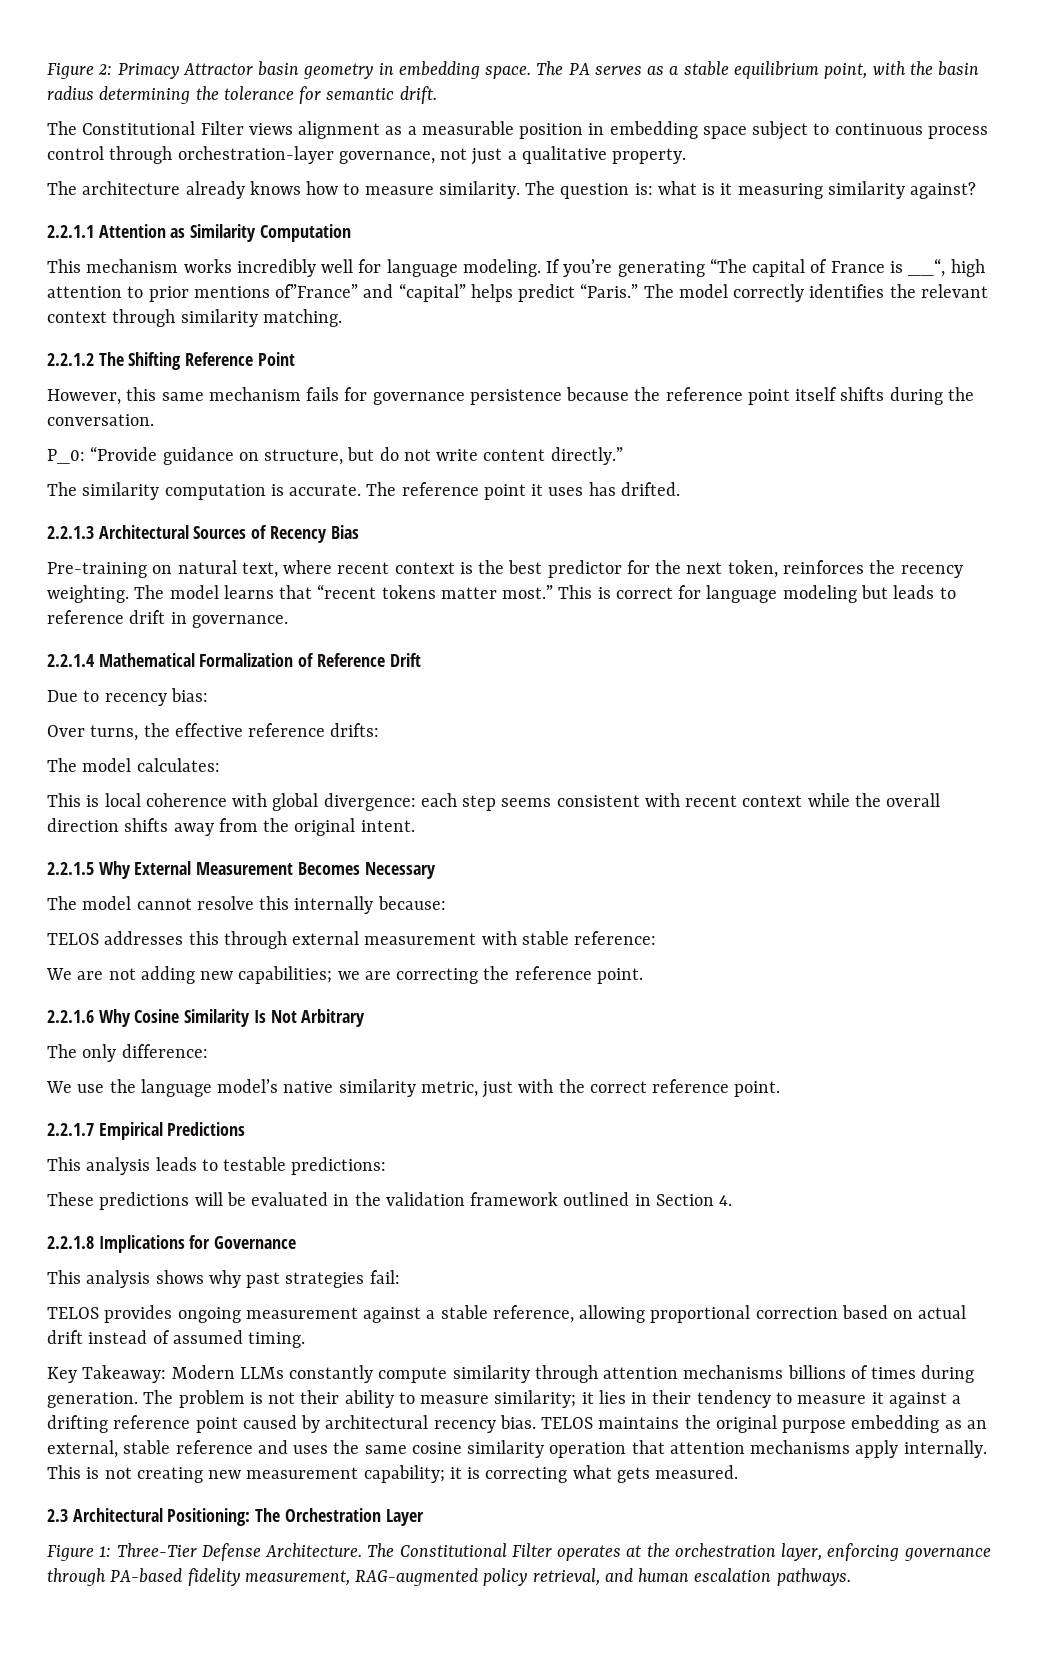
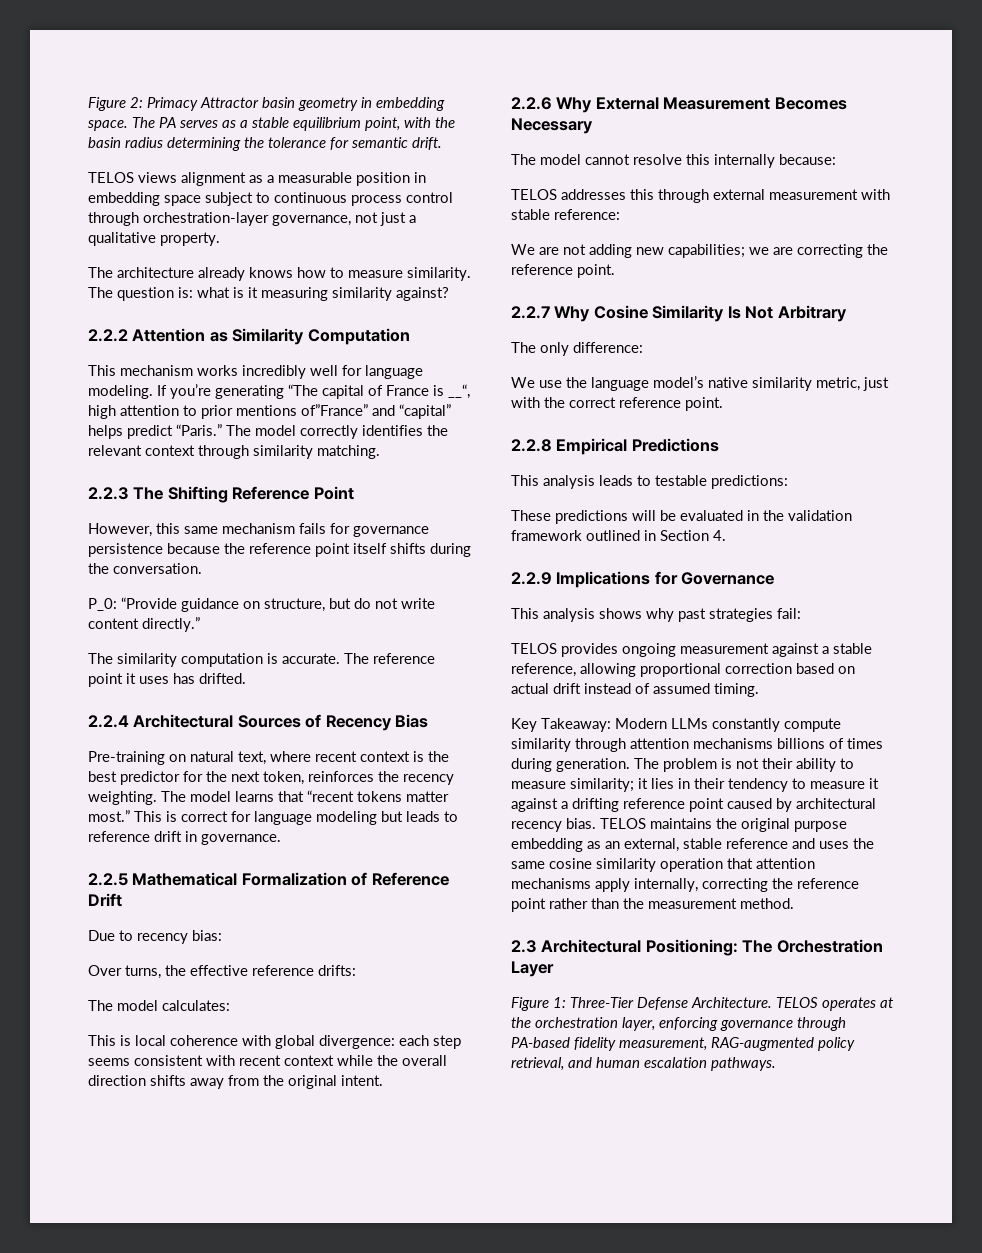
[47,121,244,135] The Constitutional Filter -> [88,172,134,183] TELOS
[47,225,94,238] 2.2.1.1 -> [88,329,128,342] 2.2.2
[47,353,94,366] 2.2.1.2 -> [88,487,129,500] 2.2.3
[47,526,94,539] 2.2.1.3 -> [88,715,129,728] 2.2.4
[47,654,95,667] 2.2.1.4 -> [88,873,128,886] 2.2.5
[47,862,94,875] 2.2.1.5 -> [511,97,552,110] 2.2.6
[47,1010,94,1023] 2.2.1.6 -> [511,306,550,319] 2.2.7
[47,1123,94,1136] 2.2.1.7 -> [511,439,552,452] 2.2.8
[47,1236,94,1249] 2.2.1.8 -> [511,572,552,585] 2.2.9
[903,1440,987,1458] [47,1465,739,1483] internally. This is not creating new measurement capability; it is correcting what gets measured. -> [634,878,859,892] [511,898,794,912] internally, correcting the reference point rather than the measurement method.
[367,1543,552,1557] The Constitutional Filter -> [776,997,818,1008] TELOS

